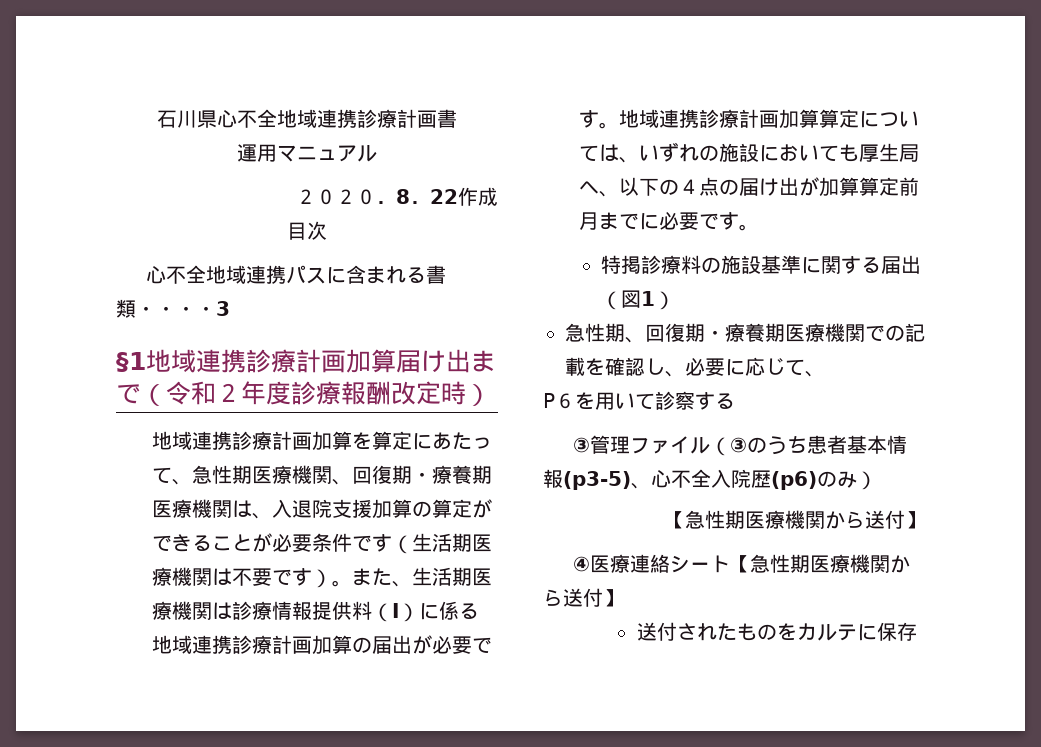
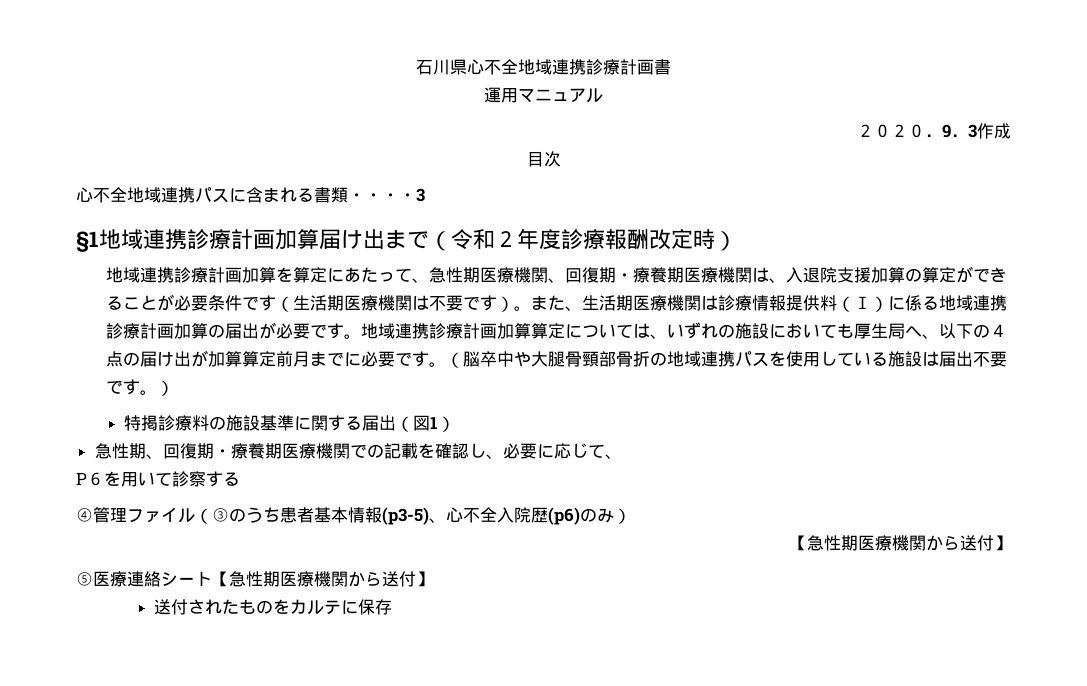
[396,189,458,204] 8．22 -> [942,124,977,138] 9．3
(759, 227) none -> [445,351,1007,368] [105,379,174,396] （脳卒中や大腿骨頸部骨折の地域連携パスを使用している施設は届出不要です。）
[573,437,591,453] ③ -> [76,508,93,522] ④
[573,556,591,572] ④ -> [76,572,93,586] ⑤

